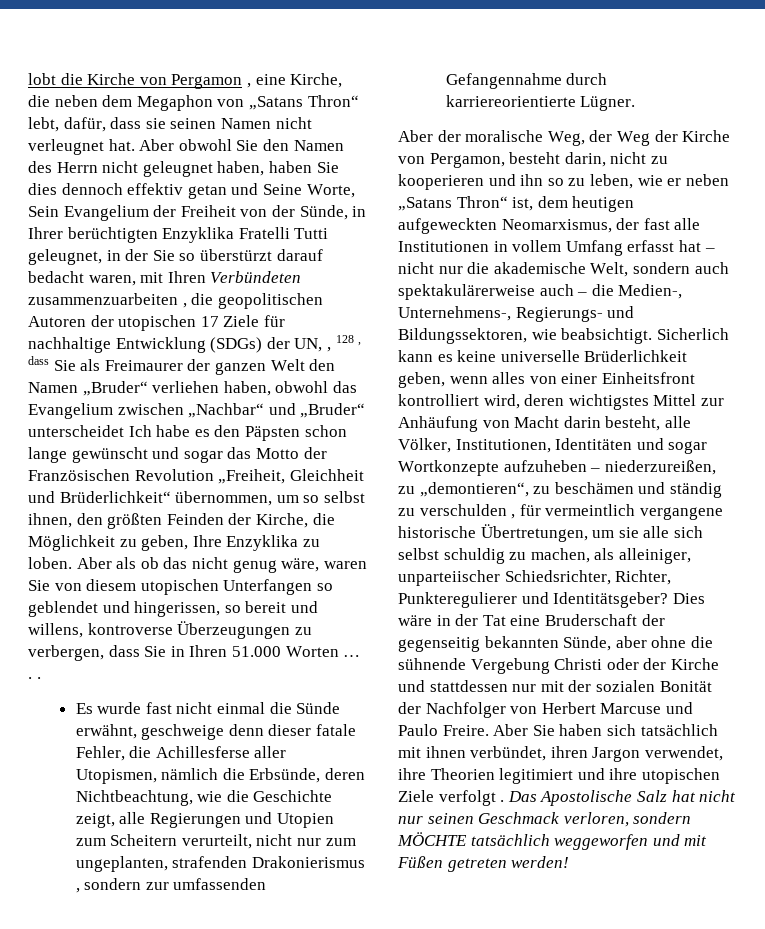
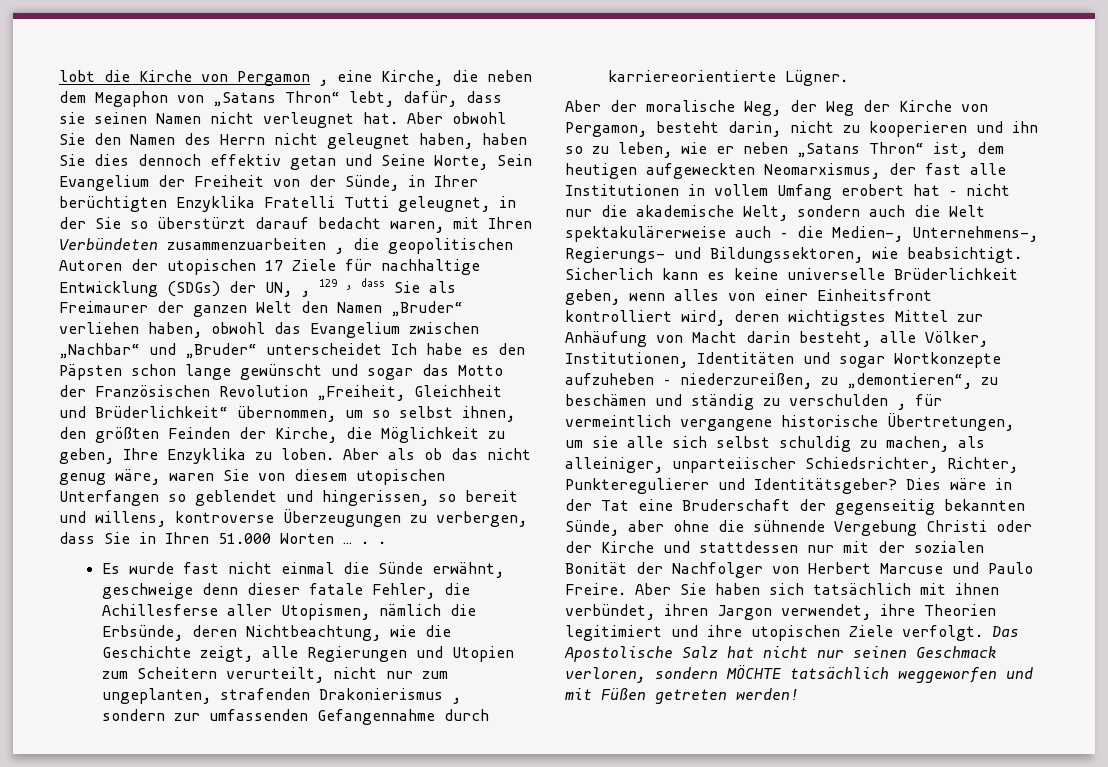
[335,335,354,343] 128 -> [319,279,337,287] 129
[627,240,675,252] erfasst -> [841,184,904,196] erobert
(729, 268) none -> [914,205,985,217] die Welt
[438,790,505,806] verfolgt . -> [902,625,983,641] verfolgt.

